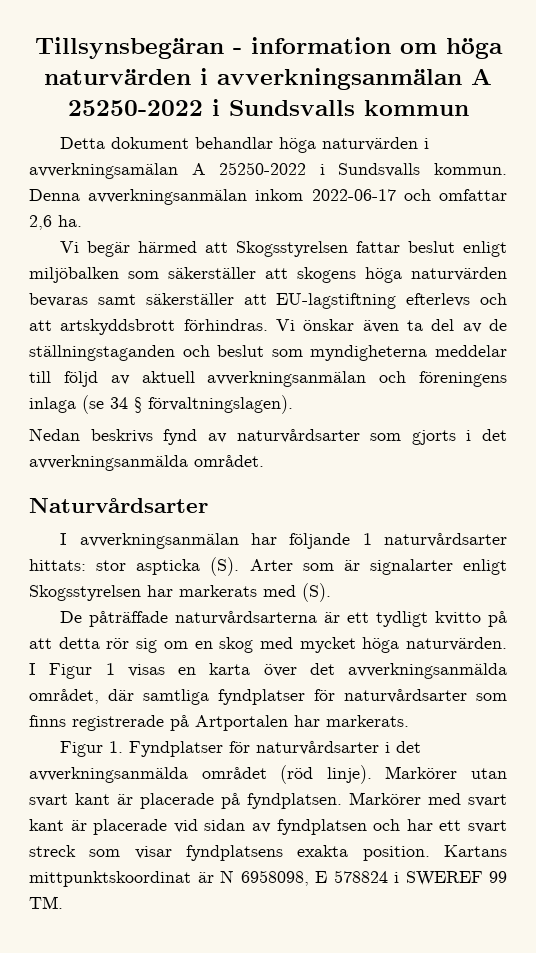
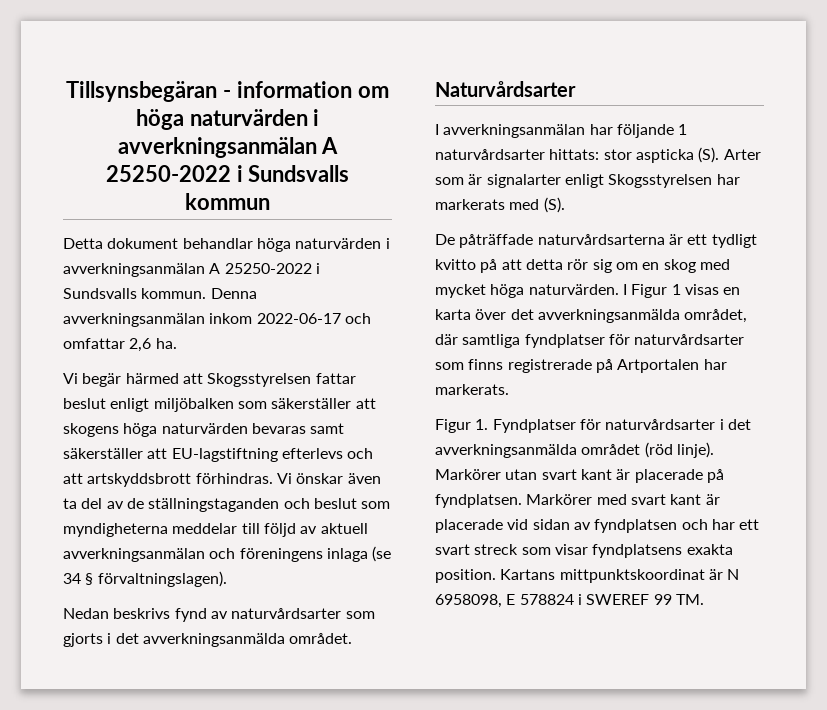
[29,163,178,179] avverkningsamälan -> [63,263,205,277] avverkningsanmälan

